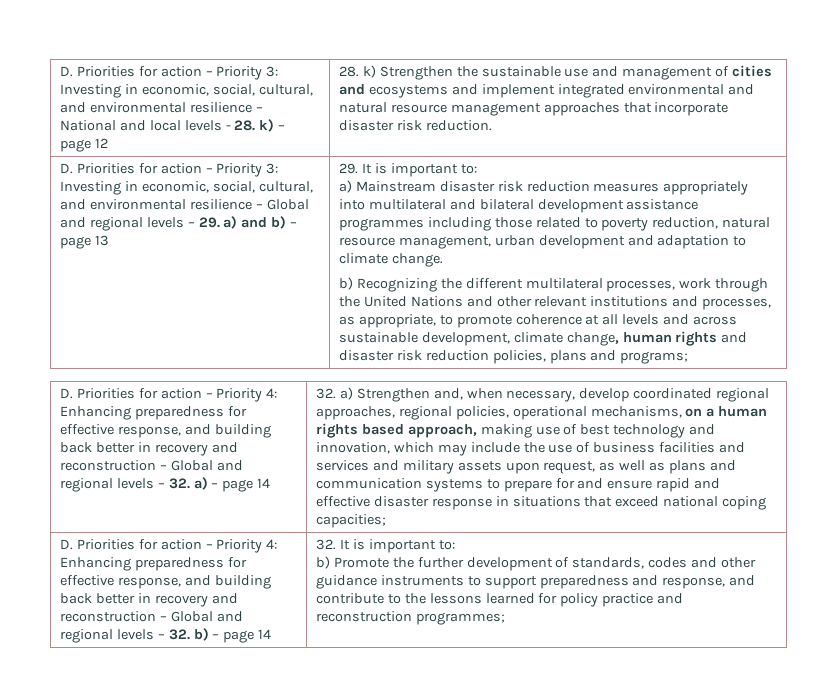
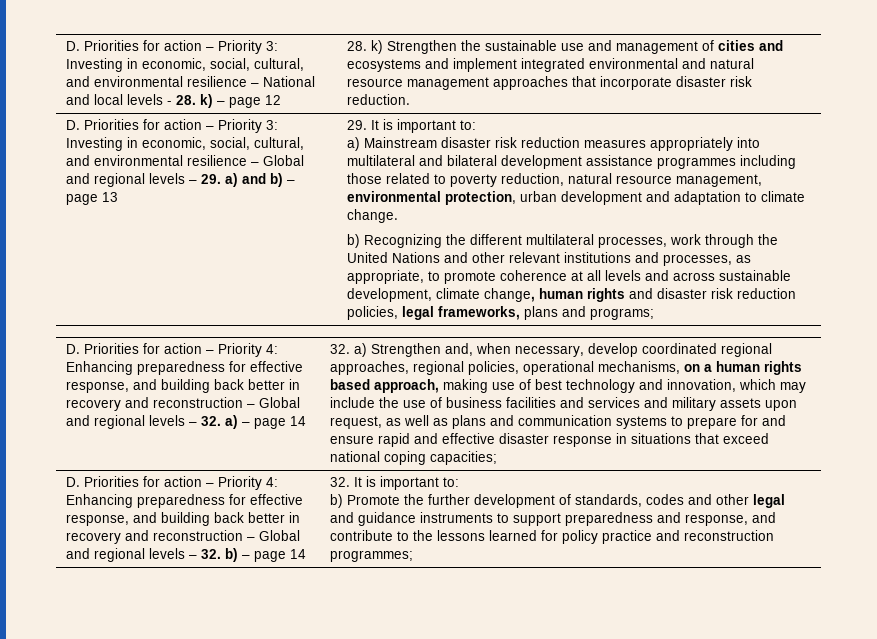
(491, 242) none -> [347,191,517,205] environmental protection,
(546, 357) none -> [402,306,521,320] legal frameworks,
(757, 562) none -> [753,494,786,508] [330,512,355,523] legal and

